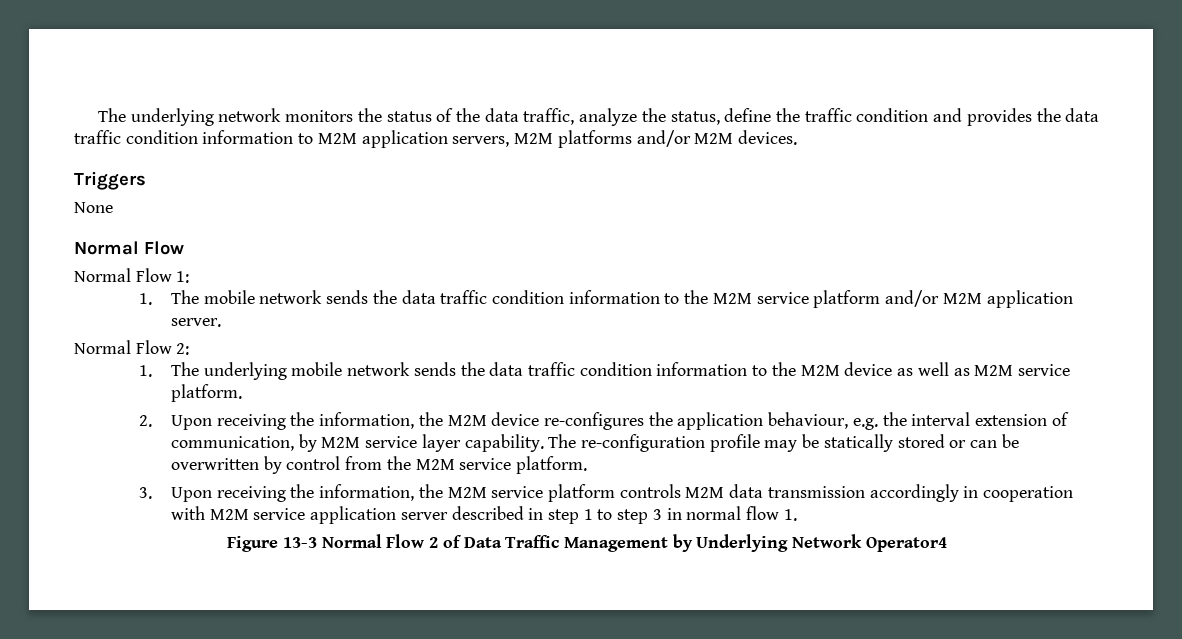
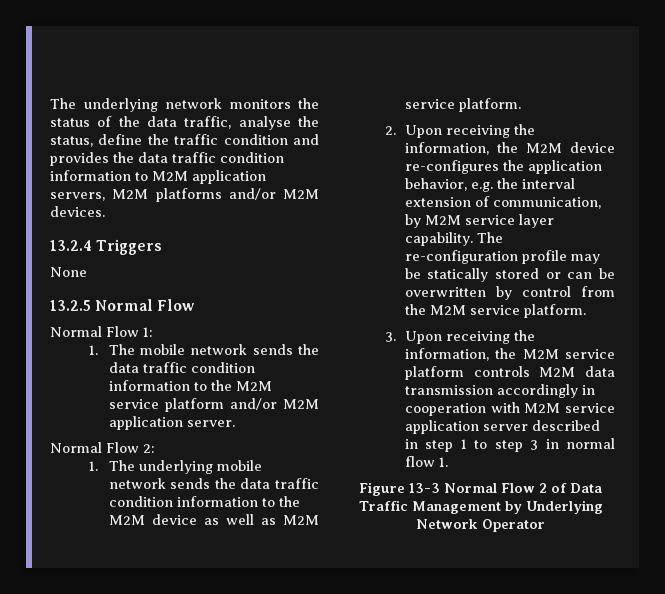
[579,108,638,126] analyze -> [238,116,291,130] analyse
(797, 137) none -> [50,240,92,251] 13.2.4
(113, 207) none -> [50,300,91,311] 13.2.5
[768,412,849,429] behaviour, -> [404,178,467,191] behavior,
[865,537,947,552] Operator4 -> [482,519,545,532] Operator

